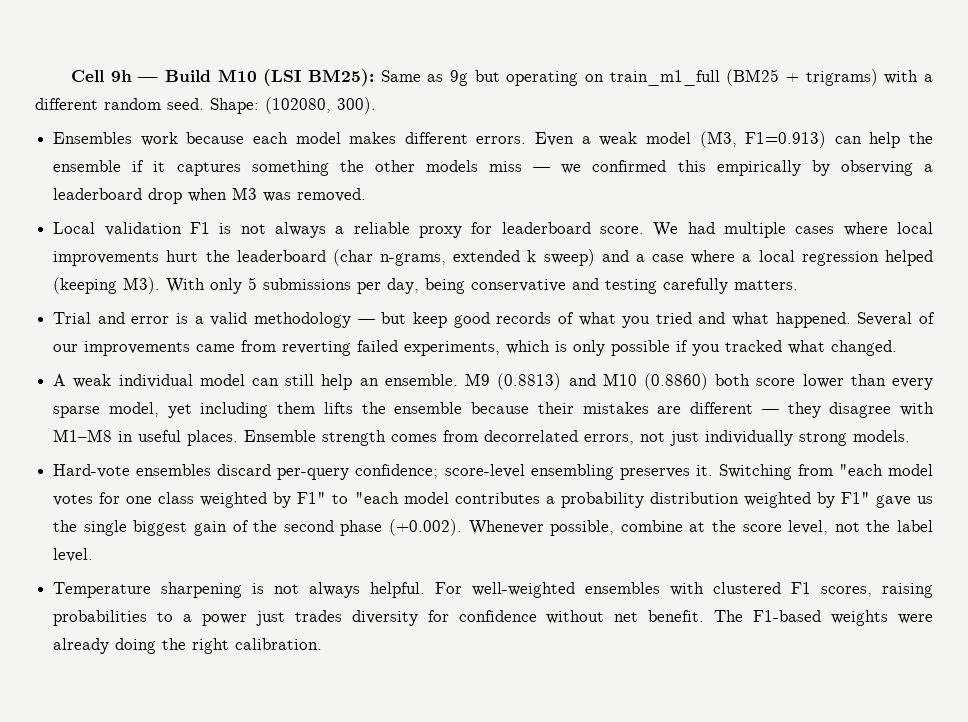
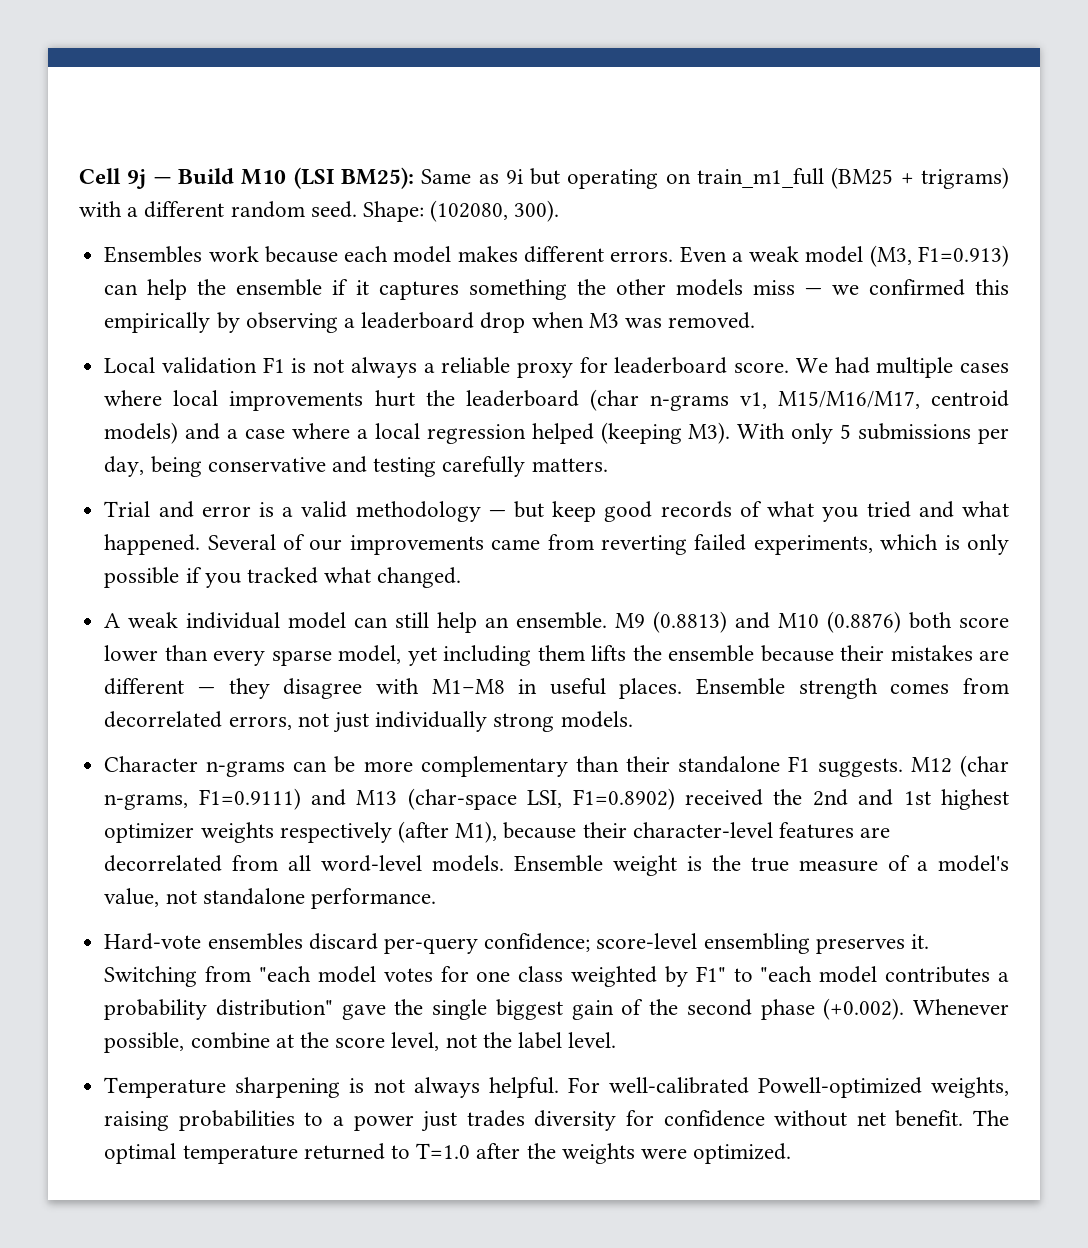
[110,70,132,82] 9h -> [127,169,147,189] 9j
[449,70,468,86] 9g -> [505,169,523,184] 9i
[380,249,595,266] n-grams, extended k sweep) -> [649,390,1010,411] [104,422,179,444] n-grams v1, M15/M16/M17, centroid models)
[643,373,708,390] (0.8860) -> [827,611,902,633] (0.8876)
(911, 436) none -> [104,755,1010,777] [104,788,1009,810] [104,821,891,843] [104,855,1009,876] [104,888,436,909] // Character n-grams can be more complementary than their standalone F1 suggests. M12 (char n-grams, F1=0.9111) and M13 (char-space LSI, F1=0.8902) received the 2nd and 1st highest optimizer weights respectively (after M1), because their character-level features are decorrelated from all word-level models. Ensemble weight is the true measure of a model's value, not standalone performance.
[649,492,933,508] distribution weighted by F1" gave us -> [216,999,386,1020] distribution" gave
[472,582,873,598] well-weighted ensembles with clustered F1 scores, -> [608,1077,1009,1098] well-calibrated Powell-optimized weights,
[753,610,933,626] [53,638,323,654] F1-based weights were already doing the right calibration. -> [104,1143,792,1164] optimal temperature returned to T=1.0 after the weights were optimized.

